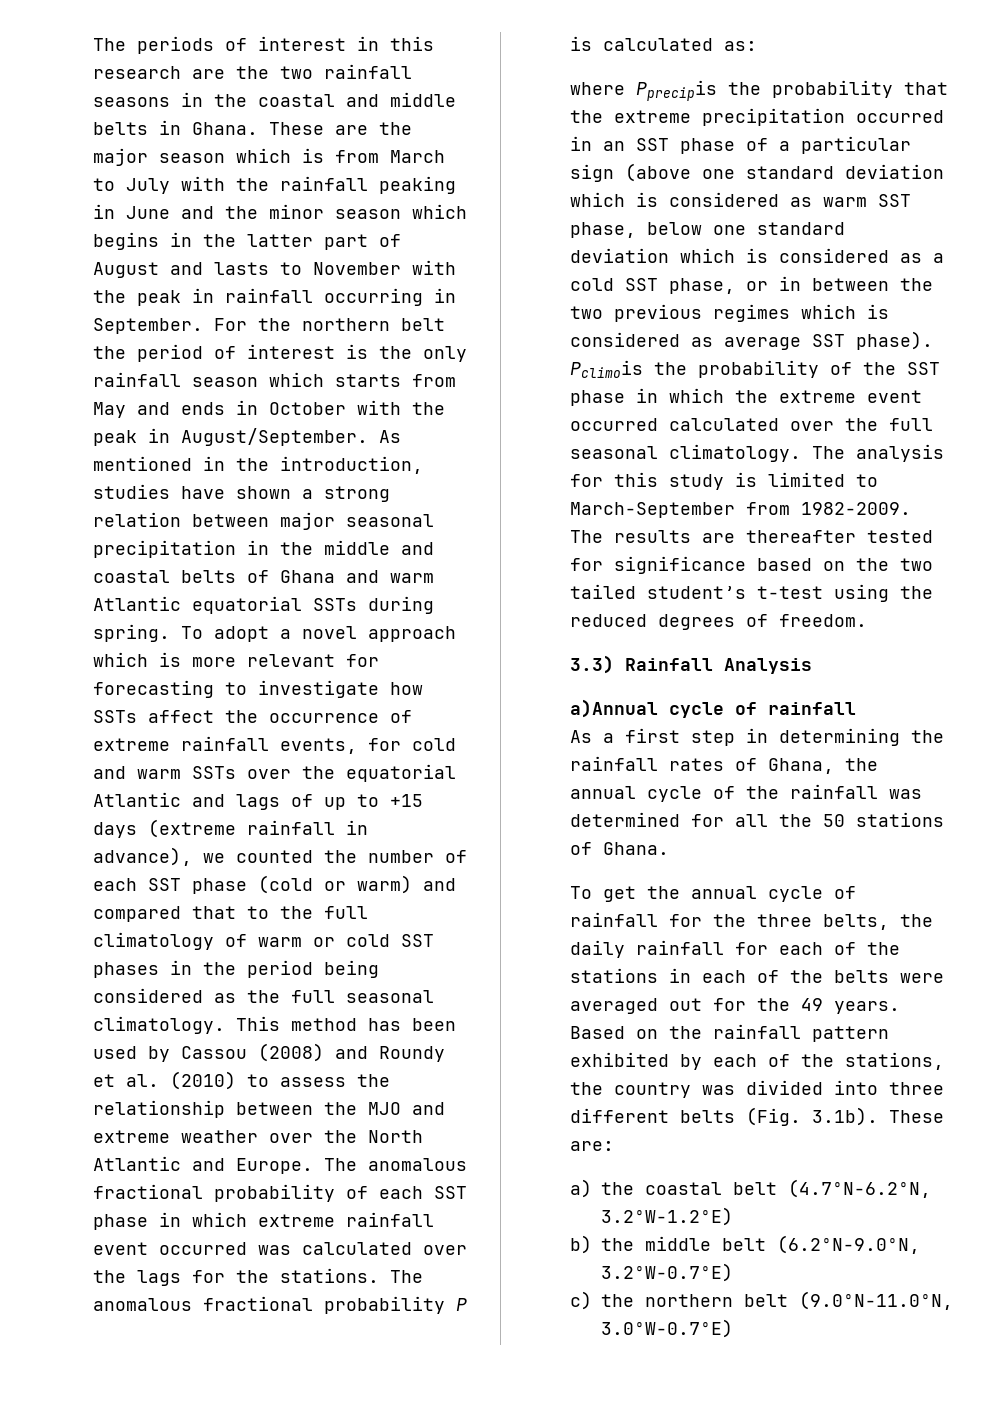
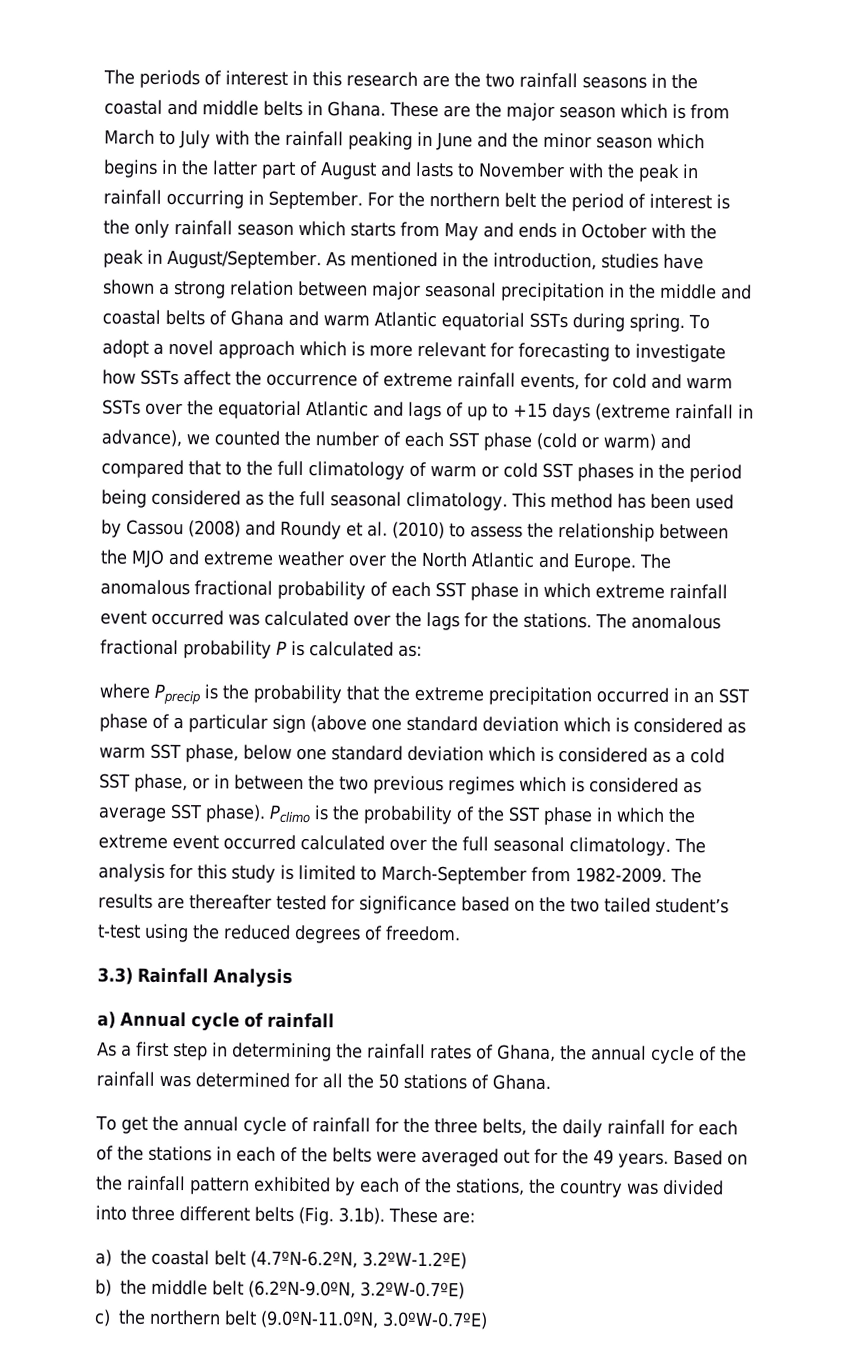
[635,80,717,101] Pprecipis -> [154,683,219,705] Pprecip is
[569,360,643,378] Pclimois -> [269,804,330,824] Pclimo is
[569,699,658,718] a)Annual -> [97,1011,188,1029] a) Annual

